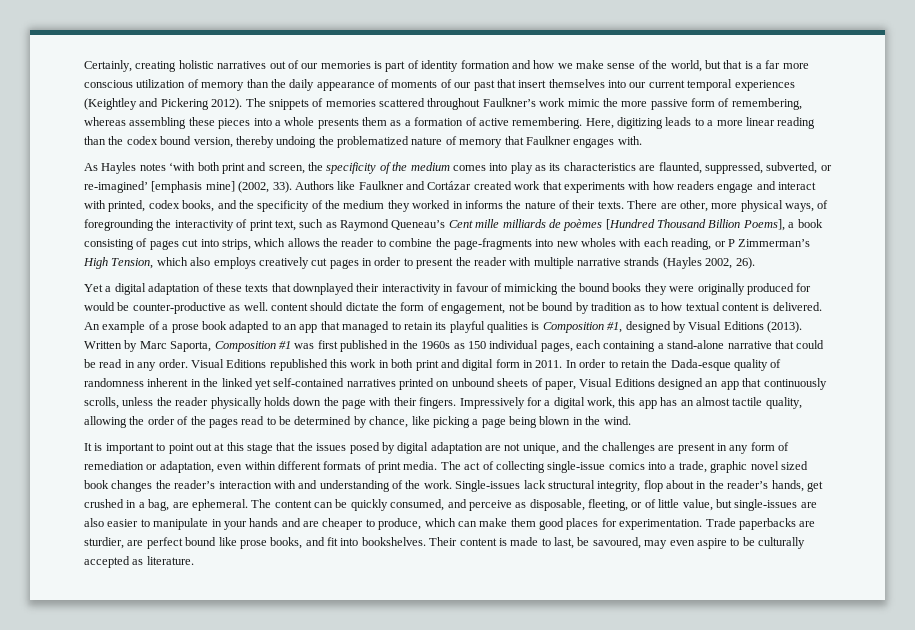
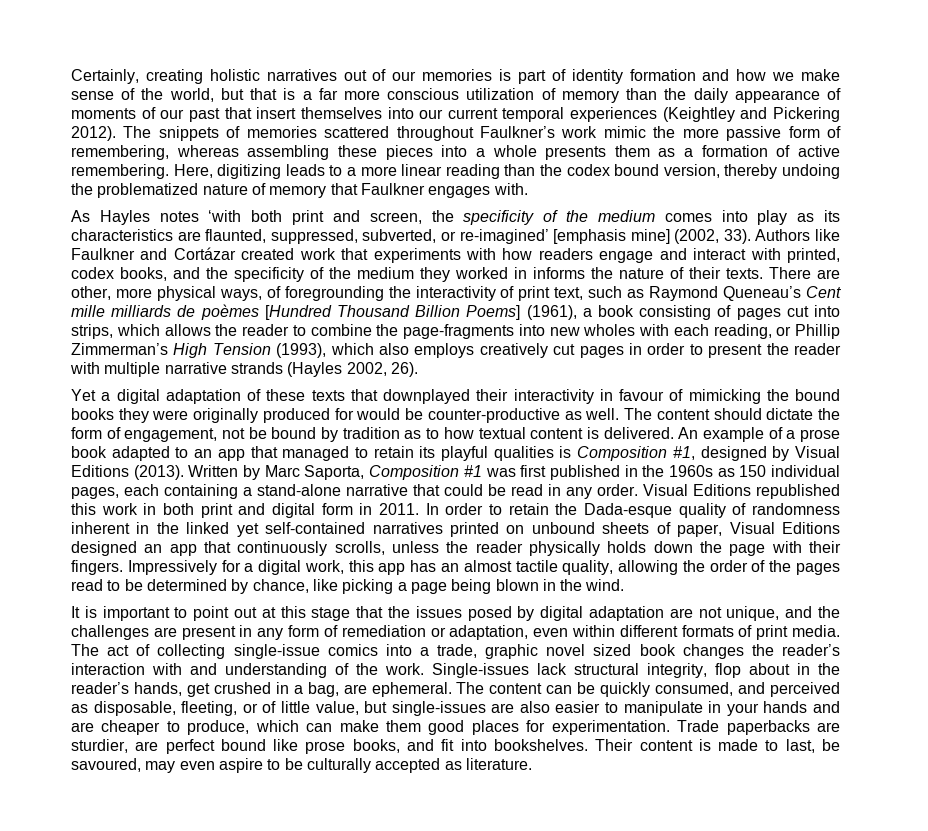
[742,219,785,231] Poems], -> [466,305,577,320] Poems] (1961),
[727,239,735,247] P -> [795,324,840,339] Phillip
[111,258,154,269] Tension, -> [212,343,327,358] Tension (1993),
(268, 306) none -> [624,408,653,420] The
[468,500,512,511] perceive -> [770,682,840,697] perceived

